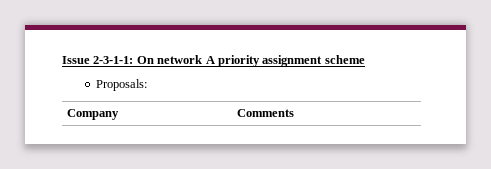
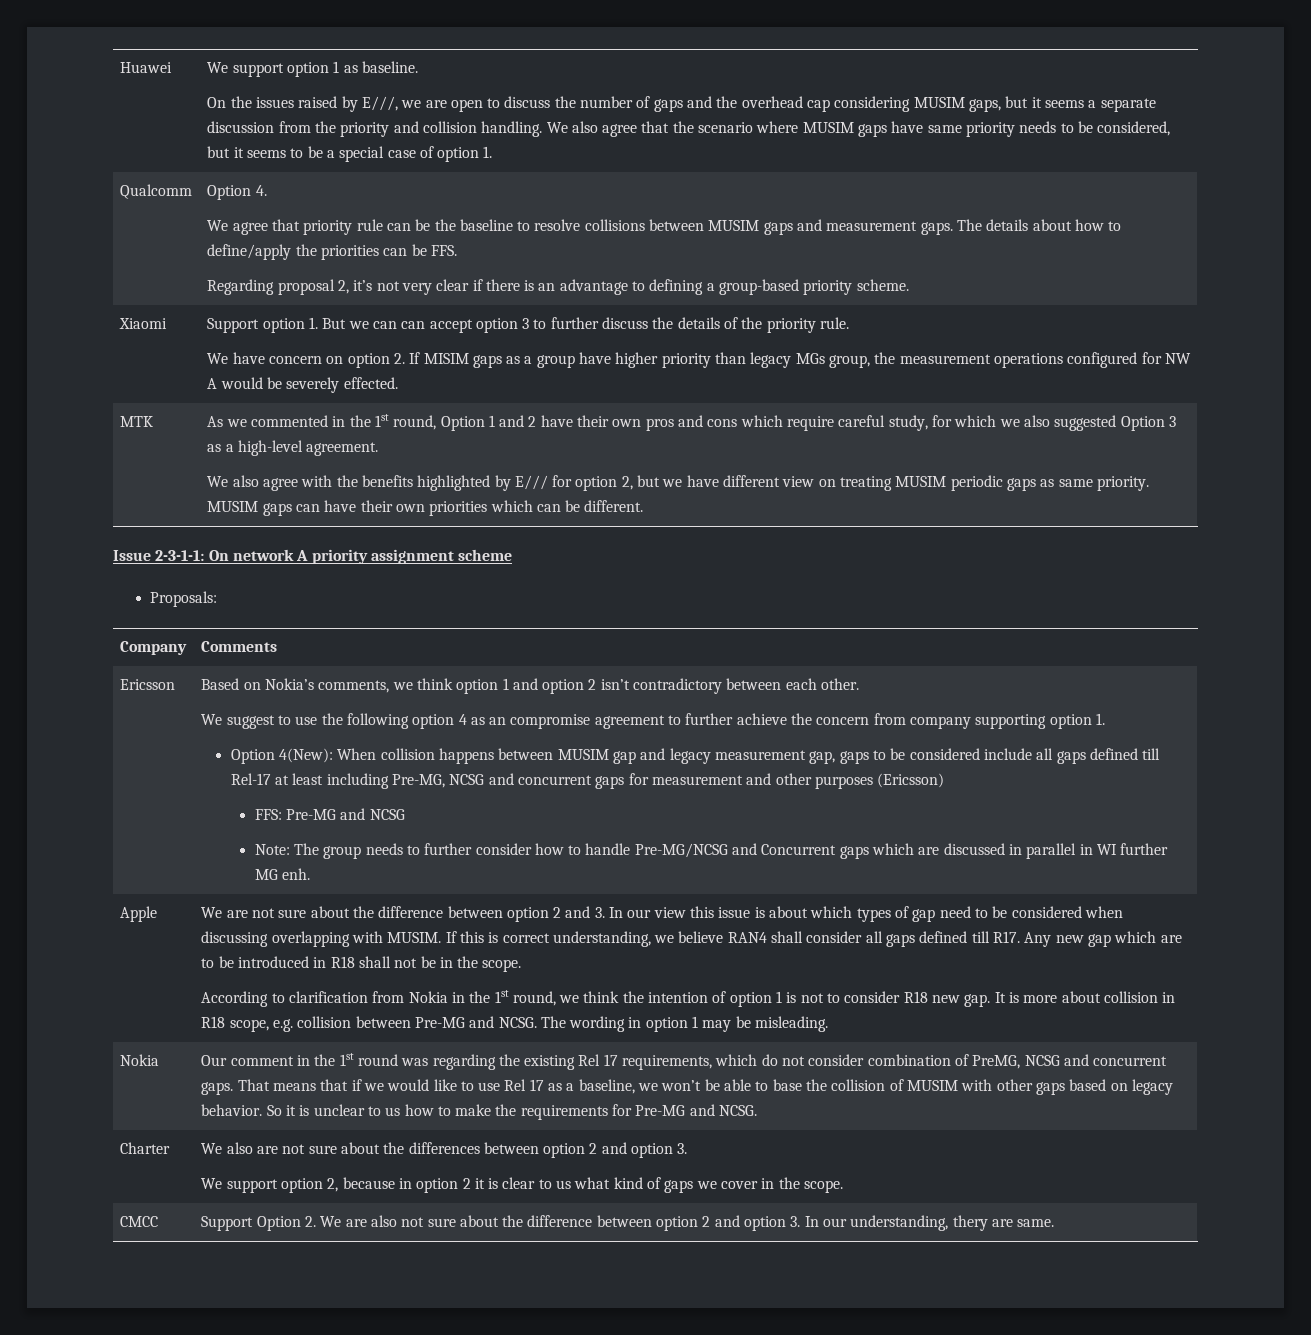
(62, 60) none -> [120,62,173,73] [207,61,418,77] [207,96,1156,112] [207,121,1171,137] [207,146,493,162] [120,184,193,199] [207,185,267,200] [207,219,1122,235] [207,244,457,260] [207,279,909,295] [119,318,168,329] [207,317,850,333] [207,352,1191,368] [207,377,398,393] [120,416,154,427] [207,414,1176,431] [207,440,379,456] [207,475,1149,491] [207,500,644,516] Huawei | We support option 1 as baseline. // On the issues raised by E///, we are open to discuss the number of gaps and the overhead cap considering MUSIM gaps, but it seems a separate discussion from the priority and collision handling. We also agree that the scenario where MUSIM gaps have same priority needs to be considered, but it seems to be a special case of option 1. // Qualcomm | Option 4. // We agree that priority rule can be the baseline to resolve collisions between MUSIM gaps and measurement gaps. The details about how to define/apply the priorities can be FFS. // Regarding proposal 2, it’s not very clear if there is an advantage to defining a group-based priority scheme. // Xiaomi | Support option 1. But we can can accept option 3 to further discuss the details of the priority rule. // We have concern on option 2. If MISIM gaps as a group have higher priority than legacy MGs group, the measurement operations configured for NW A would be severely effected. // MTK | As we commented in the 1st round, Option 1 and 2 have their own pros and cons which require careful study, for which we also suggested Option 3 as a high-level agreement. // We also agree with the benefits highlighted by E/// for option 2, but we have different view on treating MUSIM periodic gaps as same priority. MUSIM gaps can have their own priorities which can be different. //
(295, 113) none -> [120,679,176,690] [201,678,860,694] [201,713,1105,729] [230,748,1161,764] [230,773,945,789] [254,808,405,820] [254,843,1169,859] [254,868,310,880] [120,906,158,922] [201,906,1123,922] [201,931,1182,947] [201,956,522,972] [201,990,1176,1007] [201,1016,829,1032] [120,1054,160,1066] [201,1053,1168,1070] [201,1079,1173,1095] [201,1104,758,1120] [120,1142,171,1154] [201,1142,688,1158] [201,1177,843,1193] [120,1216,159,1227] [201,1215,1055,1231] // Ericsson | Based on Nokia’s comments, we think option 1 and option 2 isn’t contradictory between each other. // We suggest to use the following option 4 as an compromise agreement to further achieve the concern from company supporting option 1. // Option 4(New): When collision happens between MUSIM gap and legacy measurement gap, gaps to be considered include all gaps defined till Rel-17 at least including Pre-MG, NCSG and concurrent gaps for measurement and other purposes (Ericsson) // FFS: Pre-MG and NCSG // Note: The group needs to further consider how to handle Pre-MG/NCSG and Concurrent gaps which are discussed in parallel in WI further MG enh. // Apple | We are not sure about the difference between option 2 and 3. In our view this issue is about which types of gap need to be considered when discussing overlapping with MUSIM. If this is correct understanding, we believe RAN4 shall consider all gaps defined till R17. Any new gap which are to be introduced in R18 shall not be in the scope. // According to clarification from Nokia in the 1st round, we think the intention of option 1 is not to consider R18 new gap. It is more about collision in R18 scope, e.g. collision between Pre-MG and NCSG. The wording in option 1 may be misleading. // Nokia | Our comment in the 1st round was regarding the existing Rel 17 requirements, which do not consider combination of PreMG, NCSG and concurrent gaps. That means that if we would like to use Rel 17 as a baseline, we won’t be able to base the collision of MUSIM with other gaps based on legacy behavior. So it is unclear to us how to make the requirements for Pre-MG and NCSG. // Charter | We also are not sure about the differences between option 2 and option 3. // We support option 2, because in option 2 it is clear to us what kind of gaps we cover in the scope. // CMCC | Support Option 2. We are also not sure about the difference between option 2 and option 3. In our understanding, thery are same.

